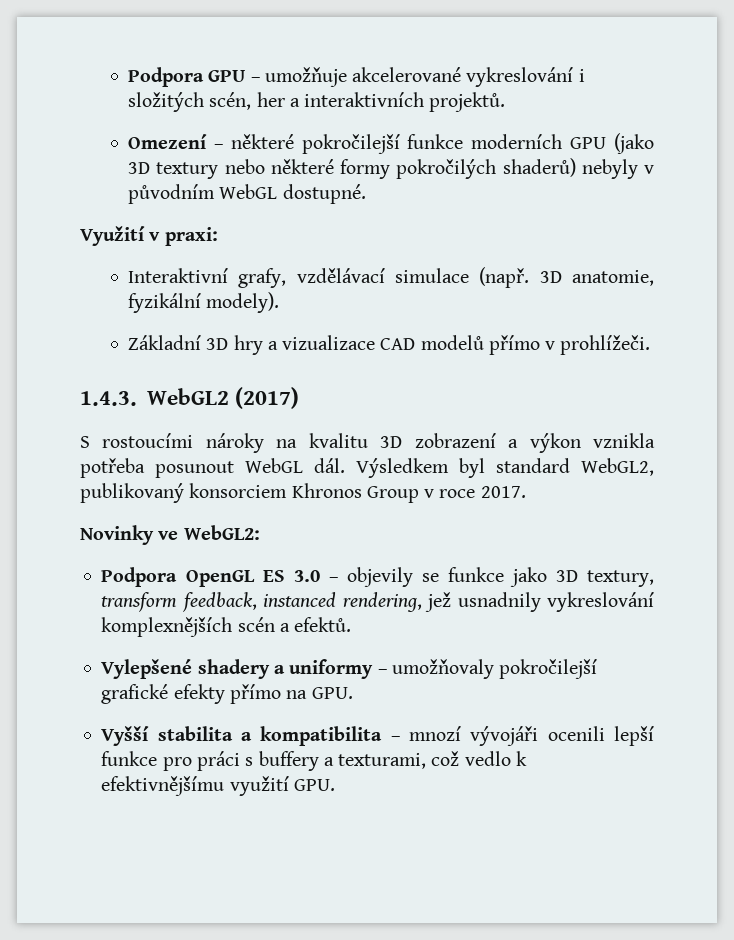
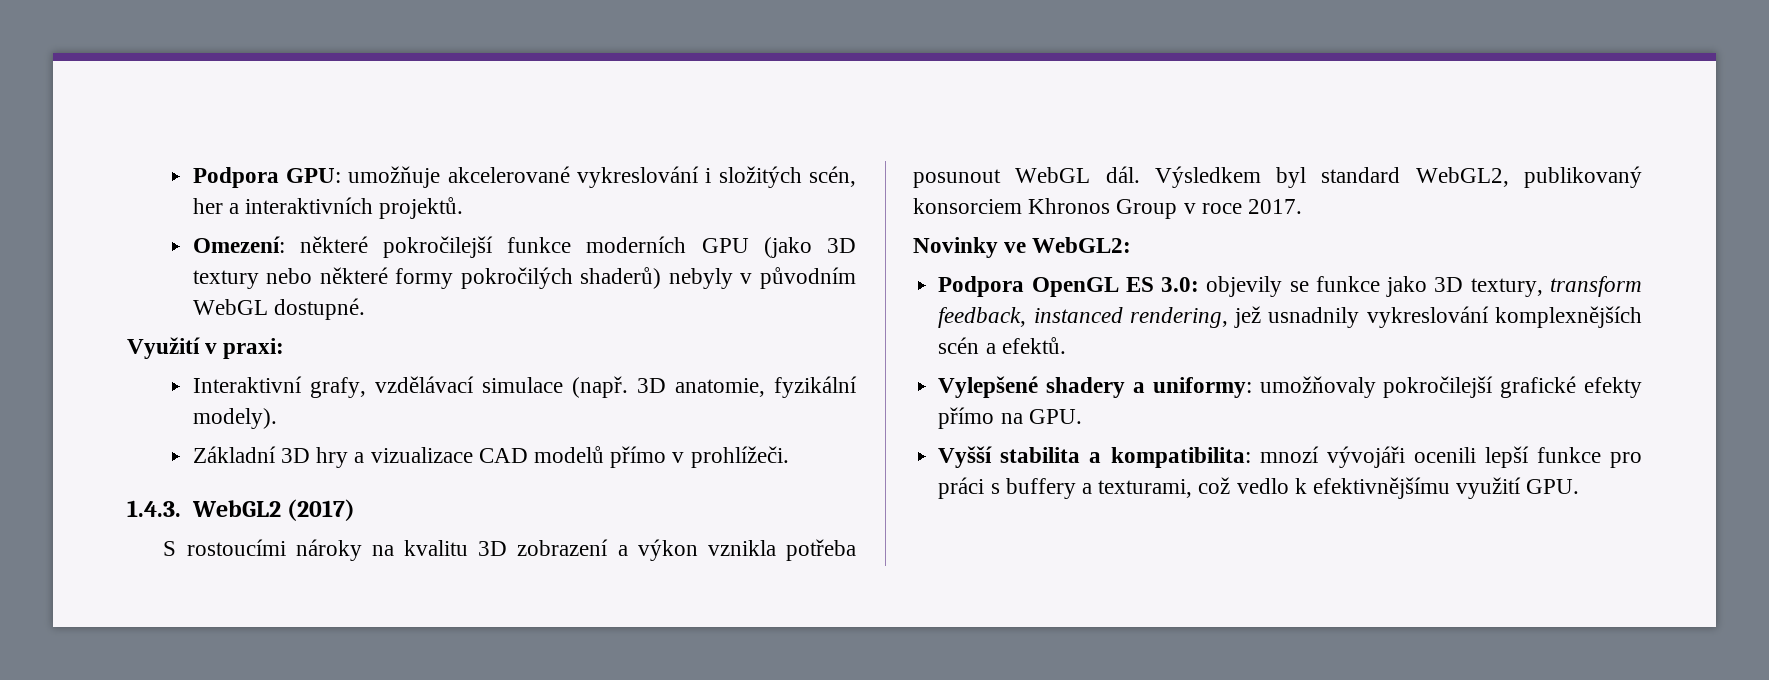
[128,67,260,87] Podpora GPU – -> [192,167,342,188] Podpora GPU:
[128,134,223,149] Omezení – -> [192,236,285,253] Omezení:
[293,570,338,582] 3.0 – -> [1161,277,1200,292] 3.0:
[289,659,387,679] uniformy – -> [1152,377,1252,398] uniformy:
[260,726,400,746] kompatibilita – -> [1110,447,1251,468] kompatibilita:

